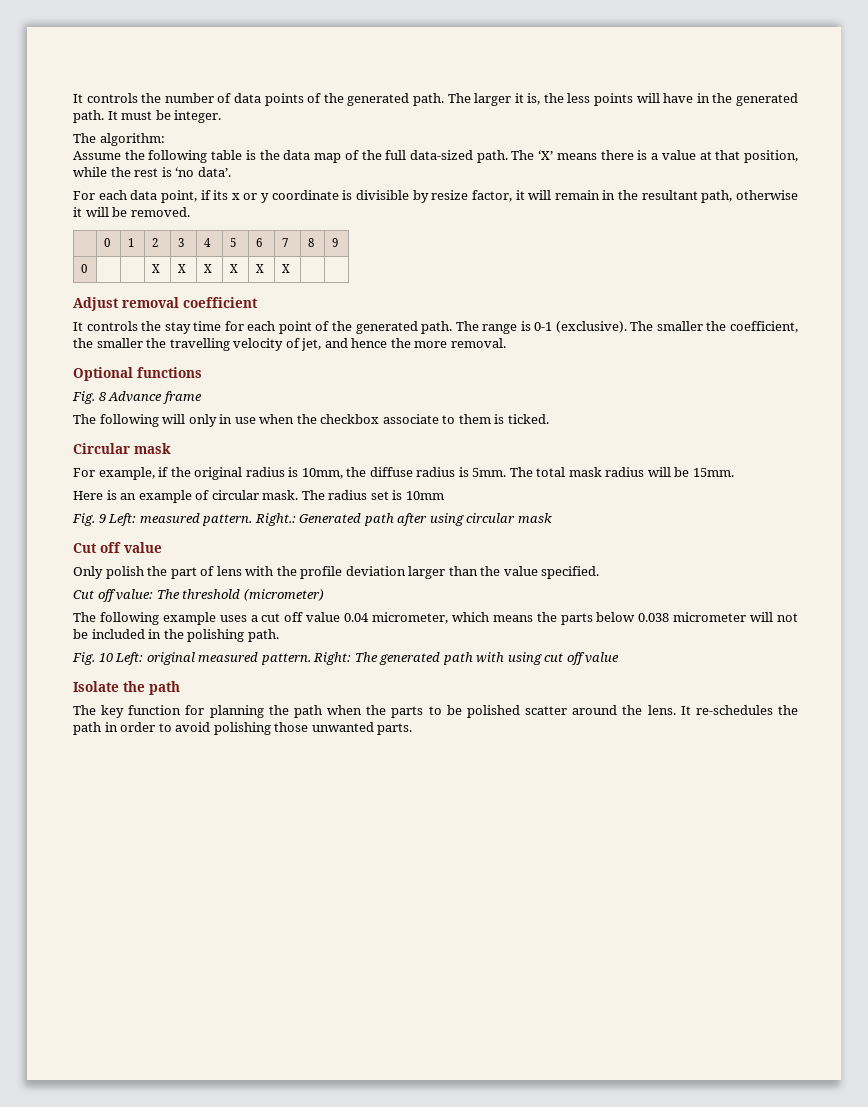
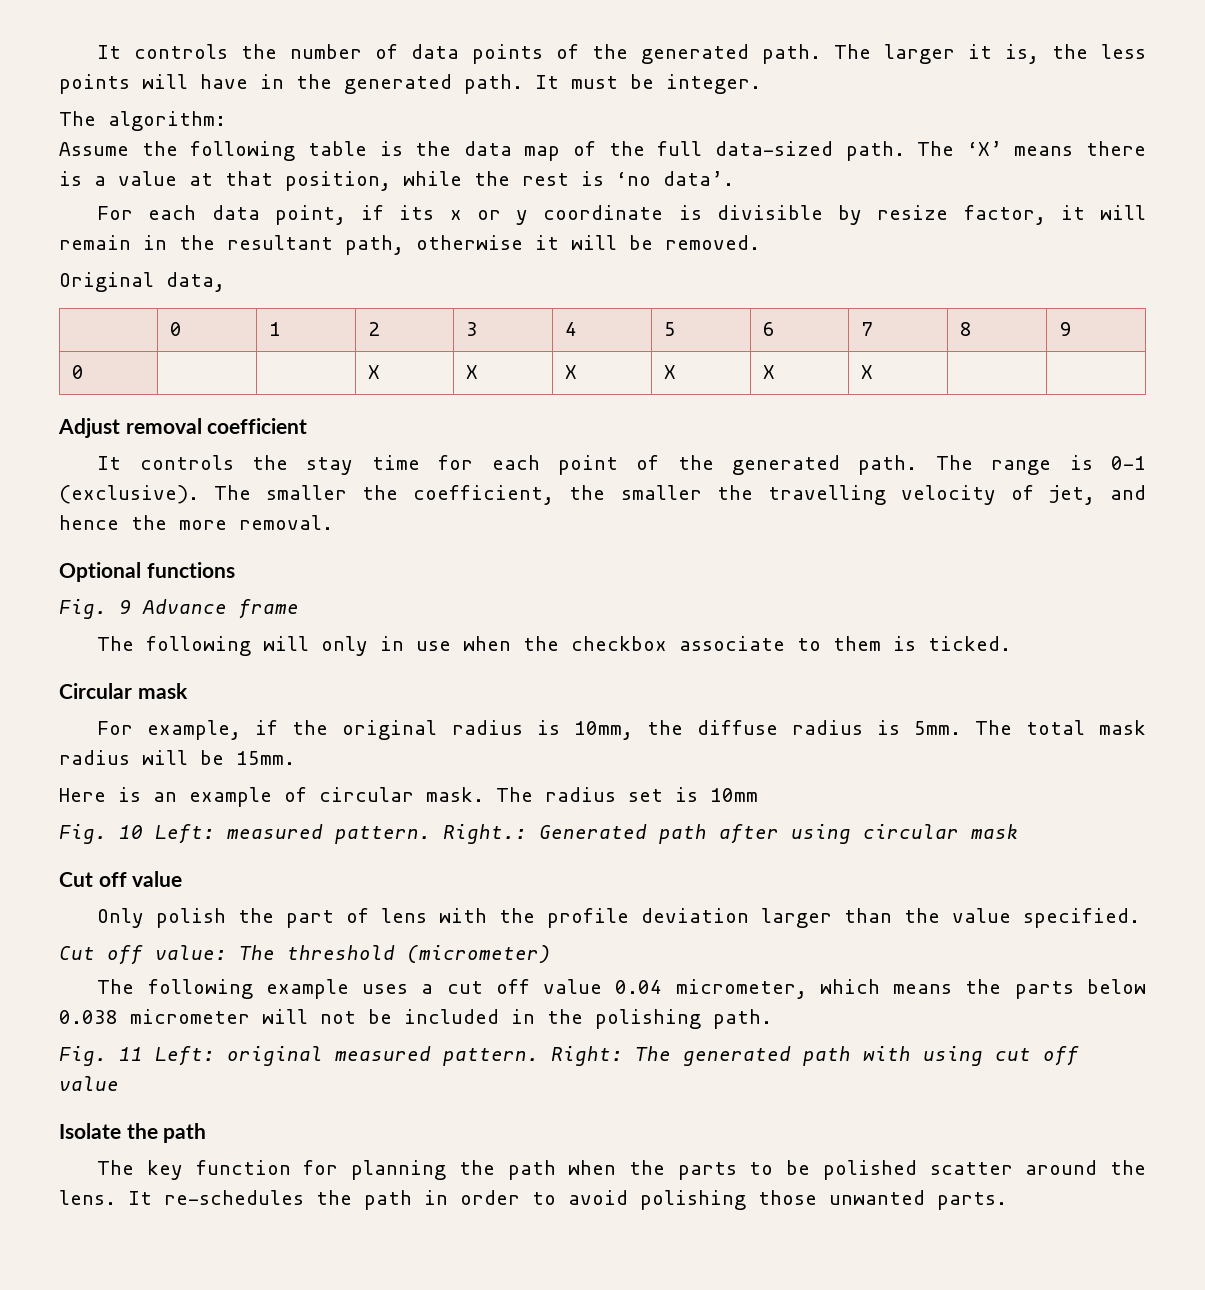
(190, 212) none -> [59,272,225,292] // Original data,
[98,392,106,401] 8 -> [119,600,131,614] 9
[98,514,106,523] 9 -> [119,825,143,839] 10
[98,653,113,662] 10 -> [119,1047,143,1061] 11

